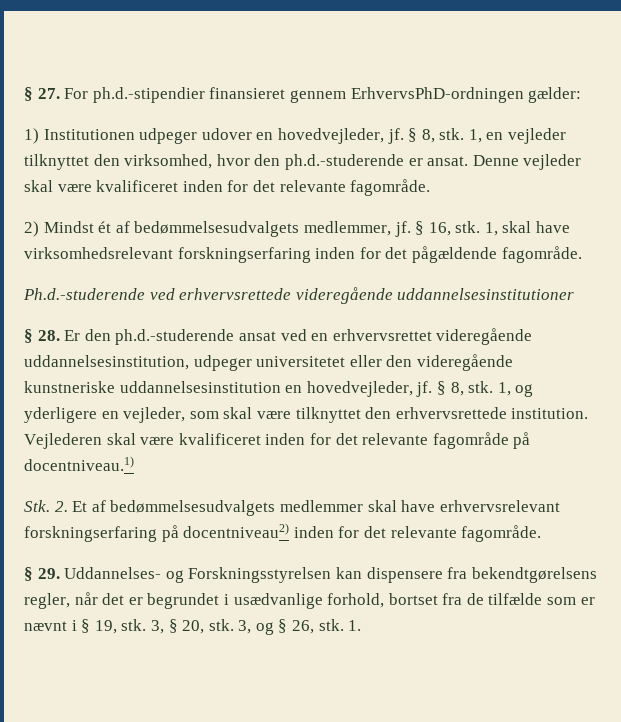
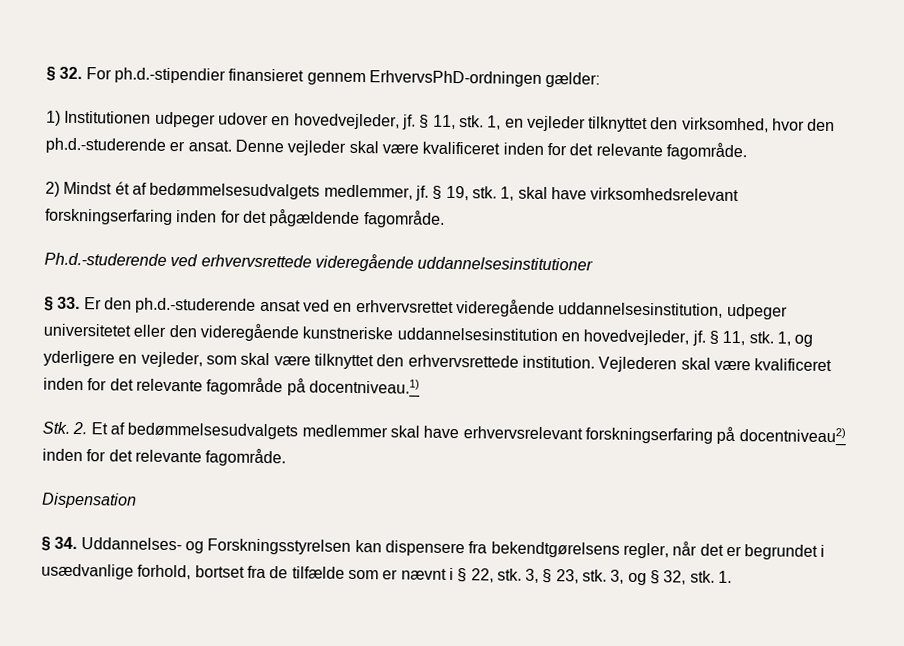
[24,87,60,101] § 27. -> [46,66,83,81] § 32.
[421,129,435,143] 8, -> [432,114,456,130] 11,
[428,222,451,236] 16, -> [445,185,469,201] 19,
[37,330,60,341] 28. -> [57,296,81,310] 33.
[450,382,464,396] 8, -> [722,330,746,346] 11,
[24,567,60,581] // § 29. -> [42,492,137,509] [41,536,78,551] // Dispensation // § 34.
[94,620,117,634] 19, -> [470,568,494,583] 22,
[182,620,205,634] 20, -> [555,569,579,584] 23,
[292,620,315,634] 26, -> [663,570,687,585] 32,

